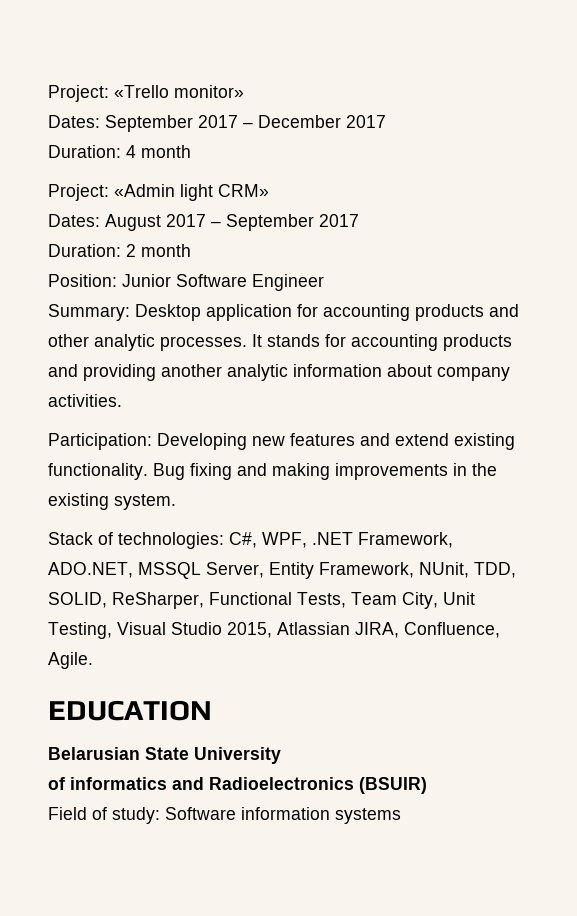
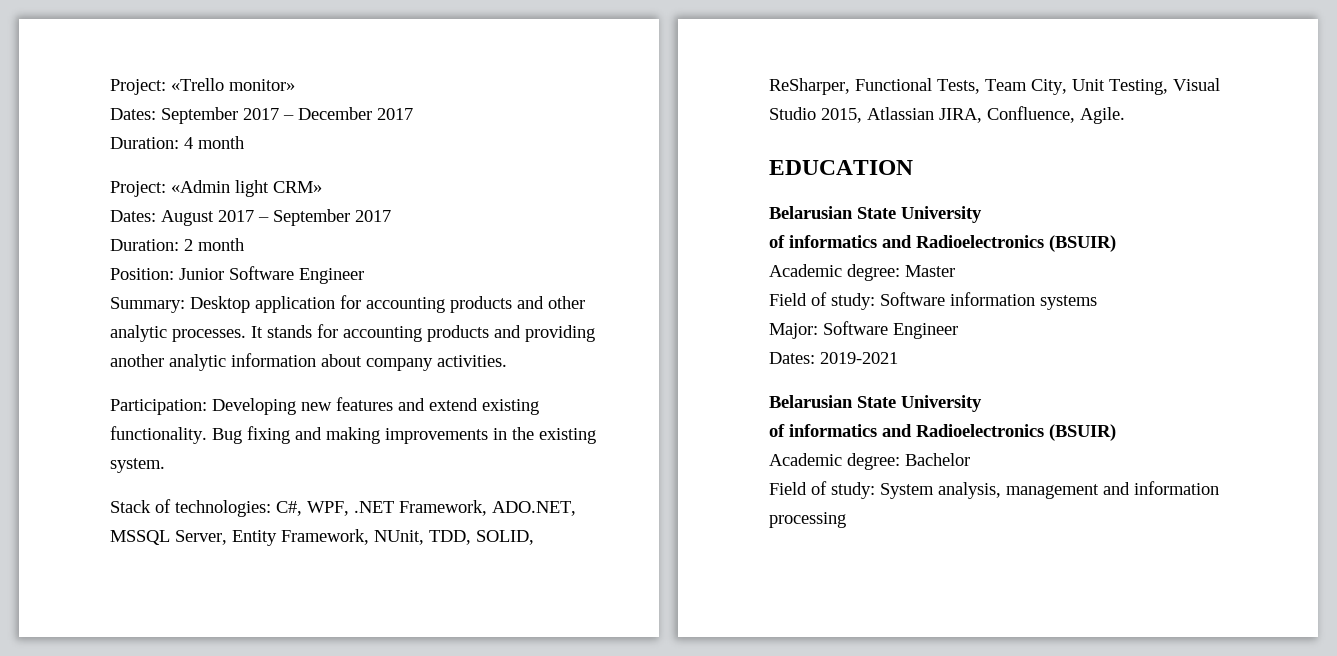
(427, 785) none -> [769,264,955,281] // Academic degree: Master
(401, 816) none -> [769,321,958,339] [769,352,898,364] [769,395,982,412] [769,424,1116,441] [769,453,970,470] [769,481,1219,499] [769,512,846,528] // Major: Software Engineer // Dates: 2019-2021 // Belarusian State University // of informatics and Radioelectronics (BSUIR) // Academic degree: Bachelor // Field of study: System analysis, management and information processing

